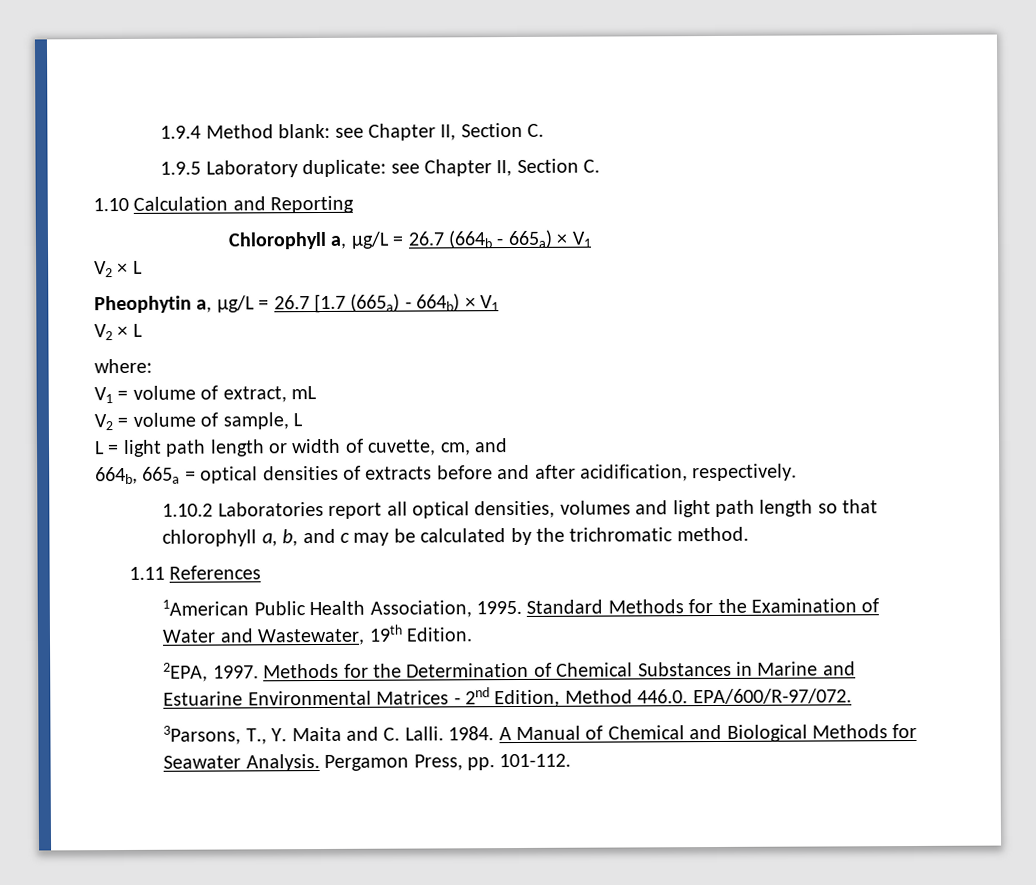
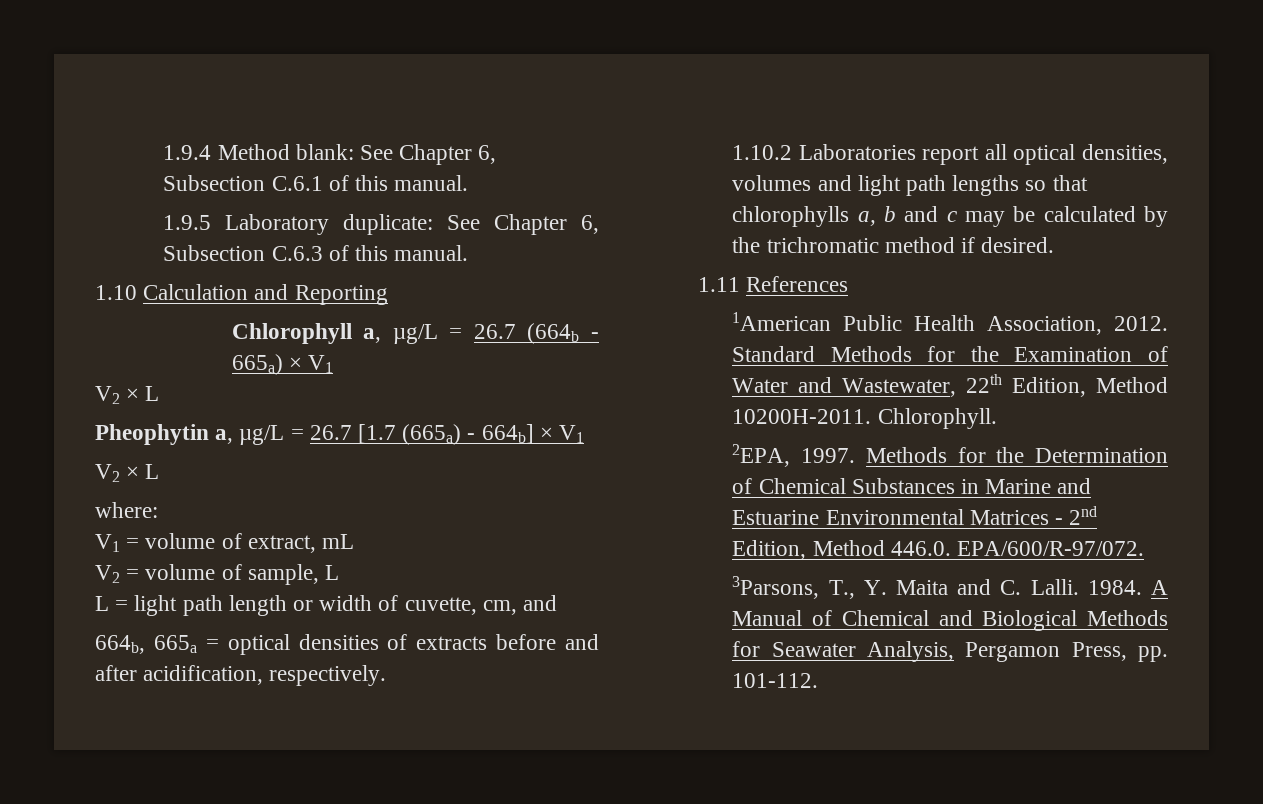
[334,122,545,141] [160,158,601,178] see Chapter II, Section C. // 1.9.5 Laboratory duplicate: see Chapter II, Section C. -> [359,144,497,165] [163,175,469,191] [163,214,599,235] [163,245,469,261] See Chapter 6, Subsection C.6.1 of this manual. // 1.9.5 Laboratory duplicate: See Chapter 6, Subsection C.6.3 of this manual.
[416,293,461,312] 664b) -> [481,424,534,444] 664b]
[759,499,814,517] length -> [952,175,1020,196] lengths
[162,529,299,547] chlorophyll a, b, -> [732,206,897,227] chlorophylls a, b
[676,526,749,542] method. -> [884,237,1055,253] method if desired.
[476,600,523,615] 1995. -> [1114,316,1168,331] 2012.
[368,624,474,642] 19th Edition. -> [966,374,1168,397] [732,408,997,429] 22th Edition, Method 10200H-2011. Chlorophyll.
[245,754,320,772] Analysis. -> [867,641,955,662] Analysis,

